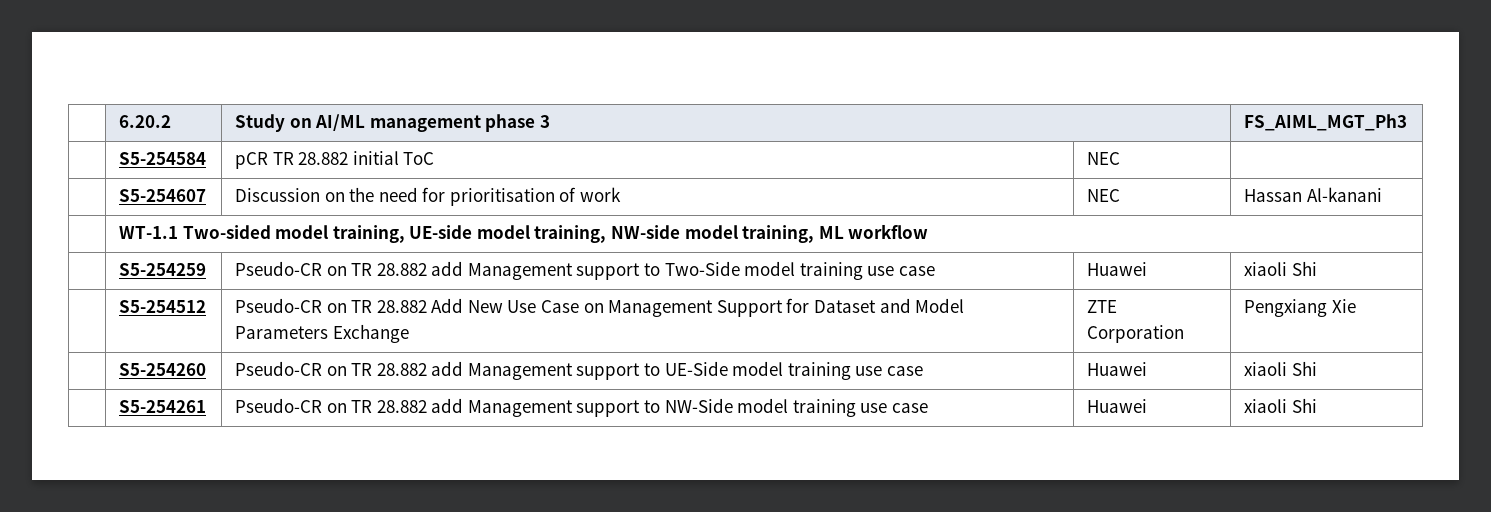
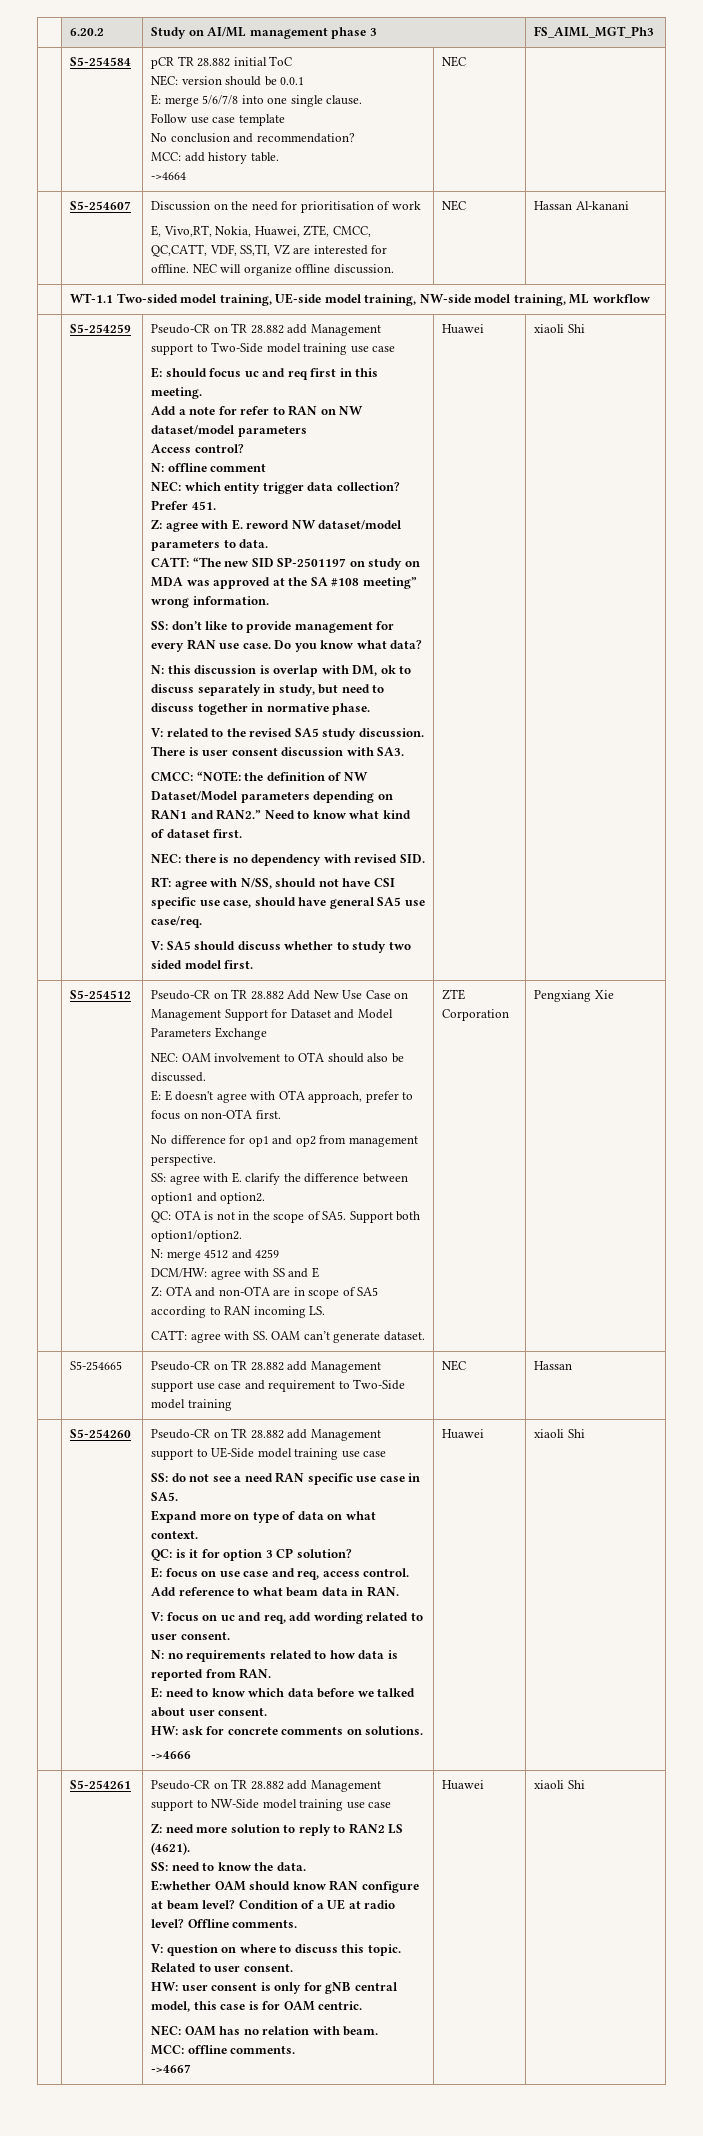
(435, 158) none -> [151,75,305,86] [151,94,363,107] [151,113,285,126] [151,133,355,143] [151,152,279,164] [151,172,187,180] // NEC: version should be 0.0.1 // E: merge 5/6/7/8 into one single clause. // Follow use case template // No conclusion and recommendation? // MCC: add history table. // ->4664
(622, 194) none -> [151,225,371,237] [151,244,388,257] [151,263,394,276] // E, Vivo,RT, Nokia, Huawei, ZTE, CMCC, QC,CATT, VDF, SS,TI, VZ are interested for offline. NEC will organize offline discussion.
(936, 271) none -> [151,367,379,380] [151,387,203,399] [151,405,364,416] [151,425,307,437] [151,444,244,453] [151,463,267,472] [151,481,400,494] [151,500,216,510] [151,519,403,532] [151,539,269,551] [151,557,420,570] [151,577,417,589] [151,596,269,608] [151,621,395,633] [151,639,423,652] [151,665,412,677] [151,684,385,696] [151,703,371,715] [151,728,424,740] [151,746,405,756] [151,771,368,782] [151,791,393,803] [151,809,411,820] [151,829,243,838] [151,853,425,866] [151,877,395,890] [151,897,425,909] [151,916,203,928] [151,941,411,953] [151,960,254,969] // E: should focus uc and req first in this meeting. // Add a note for refer to RAN on NW dataset/model parameters // Access control? // N: offline comment // NEC: which entity trigger data collection? Prefer 451. // Z: agree with E. reword NW dataset/model parameters to data. // CATT: “The new SID SP-2501197 on study on MDA was approved at the SA #108 meeting” wrong information. // SS: don’t like to provide management for every RAN use case. Do you know what data? // N: this discussion is overlap with DM, ok to discuss separately in study, but need to discuss together in normative phase. // V: related to the revised SA5 study discussion. There is user consent discussion with SA3. // CMCC: “NOTE: the definition of NW Dataset/Model parameters depending on RAN1 and RAN2.” Need to know what kind of dataset first. // NEC: there is no dependency with revised SID. // RT: agree with N/SS, should not have CSI specific use case, should have general SA5 use case/req. // V: SA5 should discuss whether to study two sided model first.
[1086,300,1117,313] [1086,325,1184,343] [1243,299,1356,317] | ZTE Corporation | Pengxiang Xie -> [151,1052,404,1063] [151,1072,207,1082] [151,1090,414,1103] [151,1109,281,1120] [151,1135,418,1147] [151,1154,217,1166] [151,1172,408,1185] [151,1192,266,1204] [151,1210,421,1223] [151,1230,243,1242] [151,1249,280,1261] [151,1267,319,1280] [151,1286,379,1299] [151,1306,326,1318] [151,1330,425,1343] [442,989,466,1000] [442,1009,510,1021] [534,990,614,1002] [70,1361,123,1371] [151,1360,381,1373] [151,1379,406,1392] [151,1399,232,1411] [442,1360,467,1371] [534,1361,573,1370] // NEC: OAM involvement to OTA should also be discussed. // E: E doesn't agree with OTA approach, prefer to focus on non-OTA first. // No difference for op1 and op2 from management perspective. // SS: agree with E. clarify the difference between option1 and option2. // QC: OTA is not in the scope of SA5. Support both option1/option2. // N: merge 4512 and 4259 // DCM/HW: agree with SS and E // Z: OTA and non-OTA are in scope of SA5 according to RAN incoming LS. // CATT: agree with SS. OAM can’t generate dataset. | ZTE Corporation | Pengxiang Xie // | S5-254665 | Pseudo-CR on TR 28.882 add Management support use case and requirement to Two-Side model training | NEC | Hassan
(924, 371) none -> [151,1472,421,1485] [151,1492,179,1501] [151,1510,376,1523] [151,1530,199,1539] [151,1548,352,1561] [151,1567,410,1580] [151,1586,399,1597] [151,1612,423,1624] [151,1631,230,1640] [151,1650,398,1662] [151,1668,272,1681] [151,1687,416,1698] [151,1707,268,1717] [151,1726,424,1735] [151,1751,192,1759] // SS: do not see a need RAN specific use case in SA5. // Expand more on type of data on what context. // QC: is it for option 3 CP solution? // E: focus on use case and req, access control. Add reference to what beam data in RAN. // V: focus on uc and req, add wording related to user consent. // N: no requirements related to how data is reported from RAN. // E: need to know which data before we talked about user consent. // HW: ask for concrete comments on solutions. // ->4666
(929, 408) none -> [151,1823,404,1836] [151,1842,191,1855] [151,1862,306,1871] [151,1880,419,1893] [151,1899,396,1910] [151,1919,298,1928] [151,1944,401,1956] [151,1962,293,1973] [151,1982,398,1994] [151,2001,363,2012] [151,2025,379,2036] [151,2045,296,2055] [151,2064,192,2073] // Z: need more solution to reply to RAN2 LS (4621). // SS: need to know the data. // E:whether OAM should know RAN configure at beam level? Condition of a UE at radio level? Offline comments. // V: question on where to discuss this topic. Related to user consent. // HW: user consent is only for gNB central model, this case is for OAM centric. // NEC: OAM has no relation with beam. // MCC: offline comments. // ->4667

